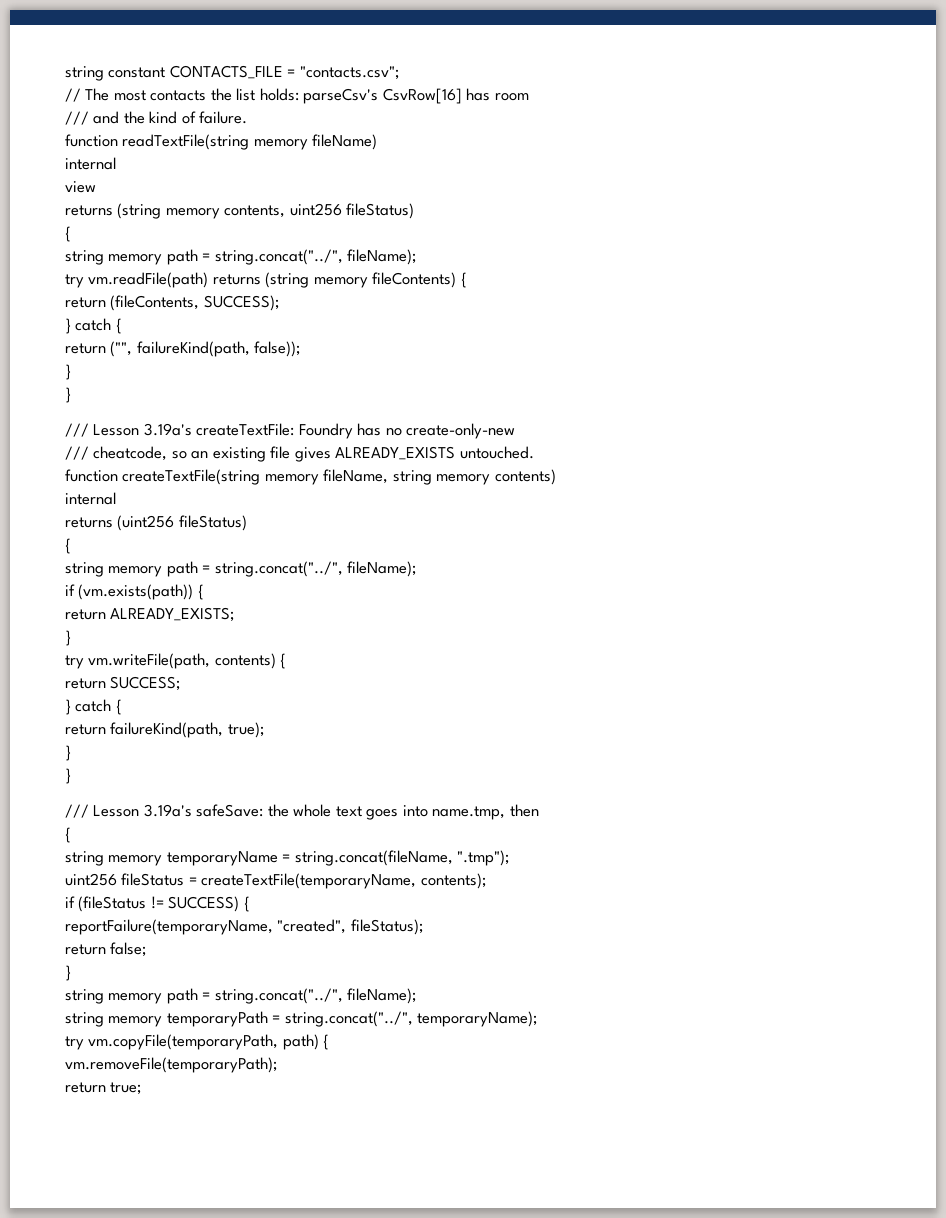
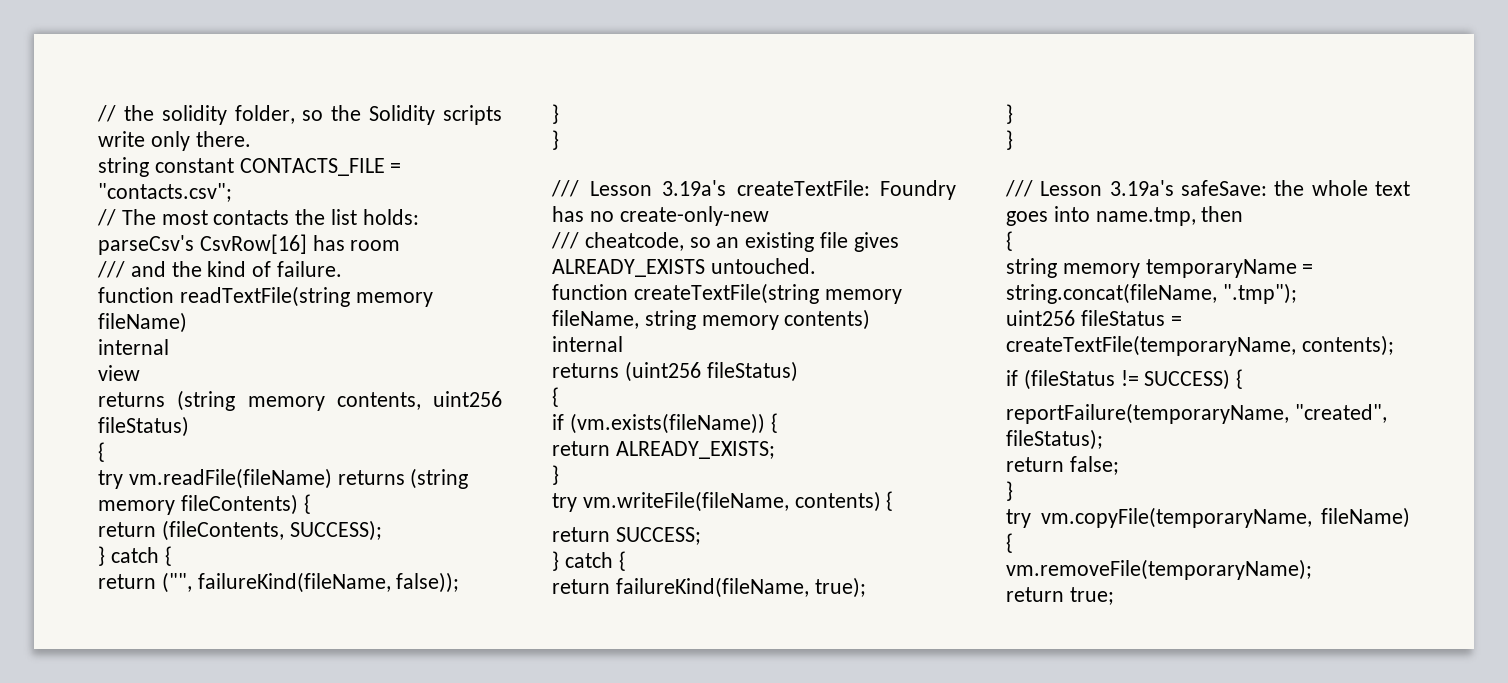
(65, 73) none -> [97,105,502,125] [98,131,251,151] // the solidity folder, so the Solidity scripts write only there. //
[65,249,417,265] [65,272,209,288] // string memory path = string.concat("../", fileName); // try vm.readFile(path) -> [98,468,332,489] // try vm.readFile(fileName)
[136,341,250,357] failureKind(path, -> [197,572,391,593] failureKind(fileName,
[65,561,417,577] [65,584,194,600] // string memory path = string.concat("../", fileName); // if (vm.exists(path)) -> [552,413,765,434] // if (vm.exists(fileName))
[88,653,211,669] vm.writeFile(path, -> [582,491,789,512] vm.writeFile(fileName,
[110,722,224,738] failureKind(path, -> [615,577,809,598] failureKind(fileName,
[65,988,417,1004] [65,1011,538,1027] [65,1034,330,1050] [65,1057,277,1073] // string memory path = string.concat("../", fileName); // string memory temporaryPath = string.concat("../", temporaryName); // try vm.copyFile(temporaryPath, path) { // vm.removeFile(temporaryPath); -> [1006,507,1410,528] [1006,533,1013,553] [1006,559,1312,580] // try vm.copyFile(temporaryName, fileName) { // vm.removeFile(temporaryName);

